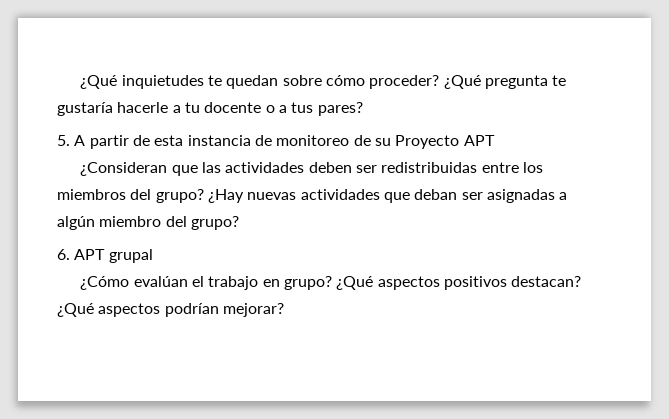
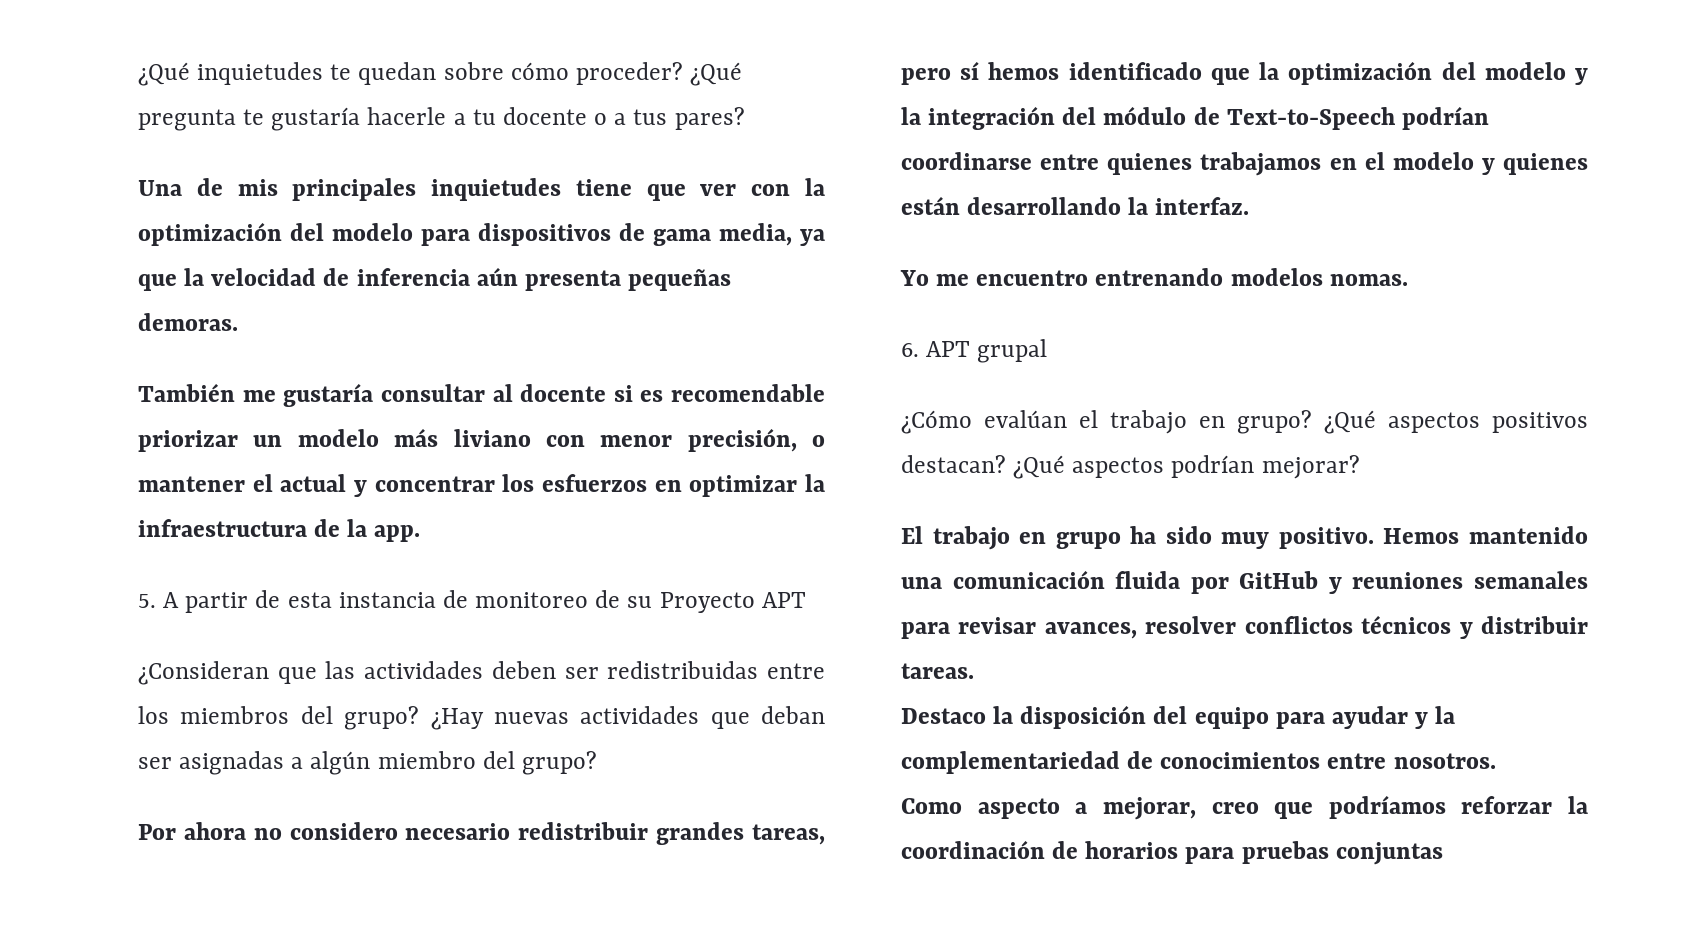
(363, 109) none -> [138,178,826,201] [138,222,825,246] [138,267,732,291] [138,313,238,331] [138,383,825,407] [138,428,825,452] [138,474,825,497] [138,519,421,542] // Una de mis principales inquietudes tiene que ver con la optimización del modelo para dispositivos de gama media, ya que la velocidad de inferencia aún presenta pequeñas demoras. // También me gustaría consultar al docente si es recomendable priorizar un modelo más liviano con menor precisión, o mantener el actual y concentrar los esfuerzos en optimizar la infraestructura de la app.
(239, 223) none -> [138,822,825,845] [901,61,1588,85] [901,106,1489,130] [901,152,1588,176] [901,196,1250,215] [900,268,1408,286] // Por ahora no considero necesario redistribuir grandes tareas, pero sí hemos identificado que la optimización del modelo y la integración del módulo de Text-to-Speech podrían coordinarse entre quienes trabajamos en el modelo y quienes están desarrollando la interfaz. // Yo me encuentro entrenando modelos nomas.
(284, 310) none -> [901,526,1588,550] [901,570,1588,594] [901,615,1588,639] [901,663,974,679] [901,705,1456,729] [901,751,1496,774] [901,795,1588,820] [901,840,1443,865] // El trabajo en grupo ha sido muy positivo. Hemos mantenido una comunicación fluida por GitHub y reuniones semanales para revisar avances, resolver conflictos técnicos y distribuir tareas. // Destaco la disposición del equipo para ayudar y la complementariedad de conocimientos entre nosotros. // Como aspecto a mejorar, creo que podríamos reforzar la coordinación de horarios para pruebas conjuntas

